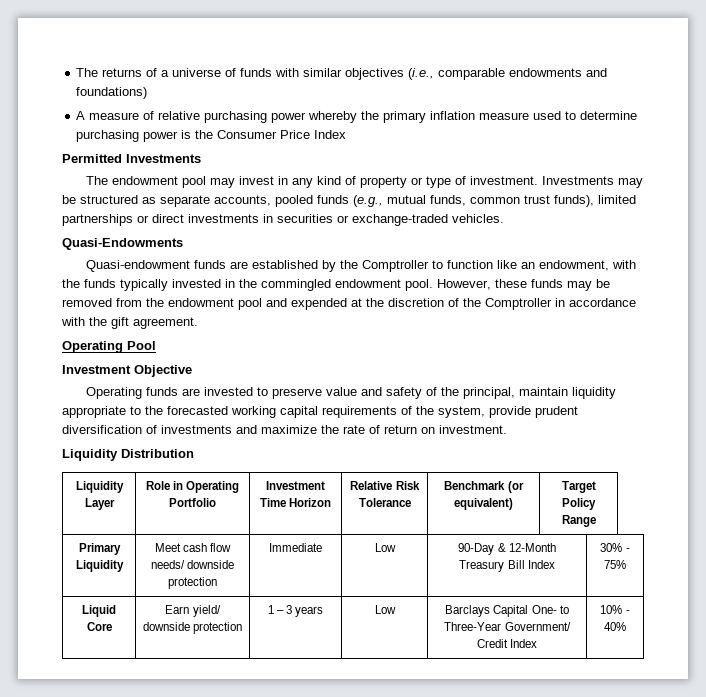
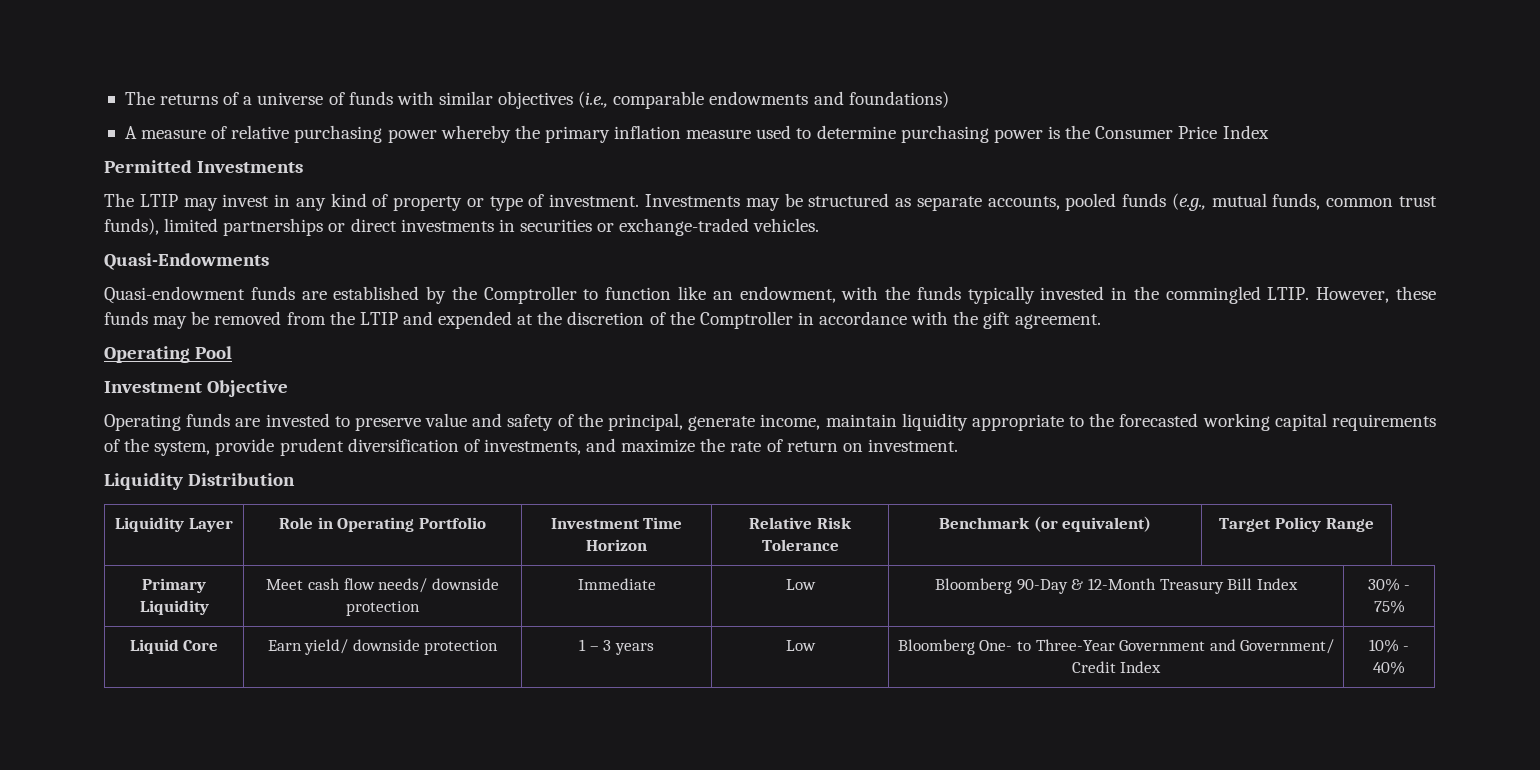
[111,176,206,188] endowment pool -> [139,194,178,207] LTIP
[335,279,433,291] endowment pool. -> [1267,287,1310,300] LTIP.
[168,298,262,310] endowment pool -> [359,312,398,325] LTIP
(515, 393) none -> [688,414,821,431] generate income,
[161,425,232,434] investments -> [483,439,581,455] investments,
(396, 547) none -> [935,578,1013,594] Bloomberg
[445,605,529,617] Barclays Capital -> [897,639,975,655] Bloomberg
(502, 626) none -> [1119,639,1236,651] Government and

